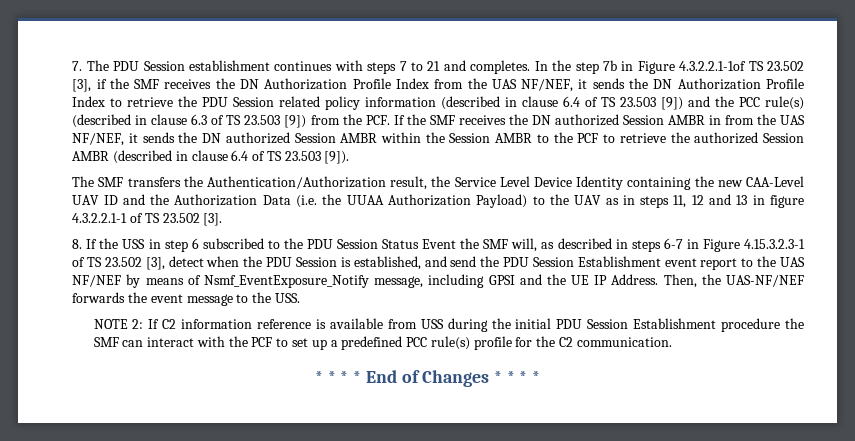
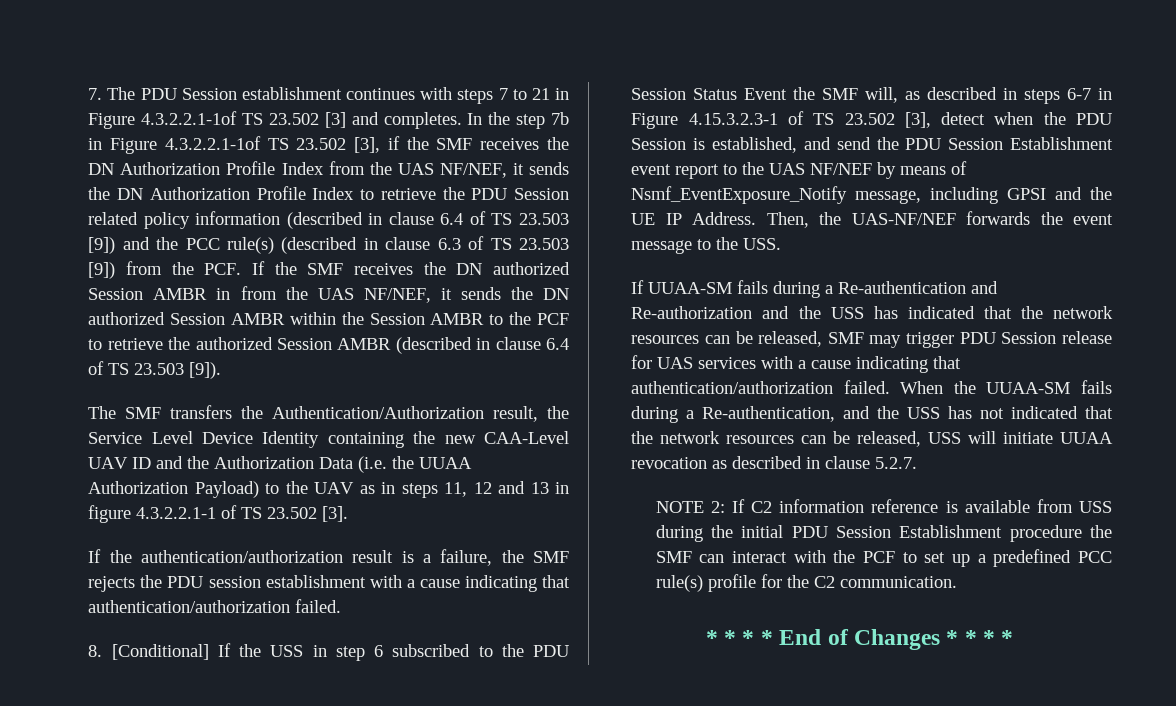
(441, 66) none -> [555,88,569,100] [88,111,346,129] in Figure 4.3.2.2.1-1of TS 23.502 [3]
(223, 219) none -> [88,549,570,566] [88,575,570,592] [88,599,342,613] // If the authentication/authorization result is a failure, the SMF rejects the PDU session establishment with a cause indicating that authentication/authorization failed.
(83, 244) none -> [111,644,209,660] [Conditional]
(300, 298) none -> [631,280,999,298] [631,306,1113,319] [631,331,1112,348] [631,355,962,373] [631,380,1112,394] [631,406,1113,423] [631,431,1113,447] [631,456,918,469] // If UUAA-SM fails during a Re-authentication and Re-authorization and the USS has indicated that the network resources can be released, SMF may trigger PDU Session release for UAS services with a cause indicating that authentication/authorization failed. When the UUAA-SM fails during a Re-authentication, and the USS has not indicated that the network resources can be released, USS will initiate UUAA revocation as described in clause 5.2.7.

